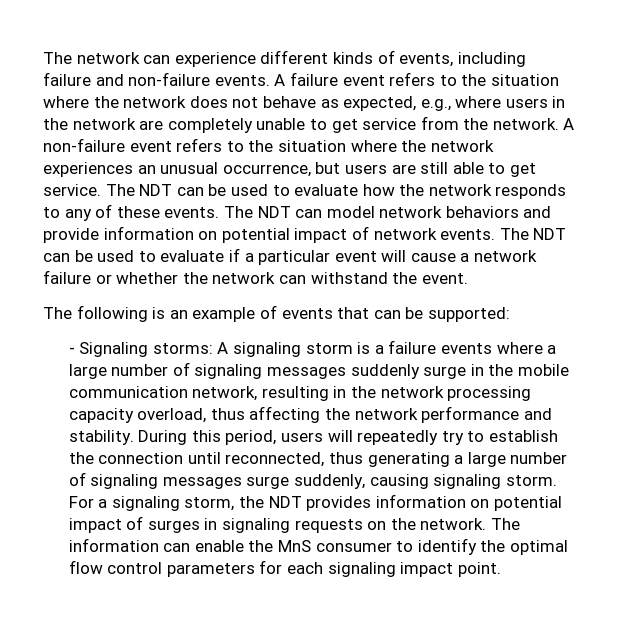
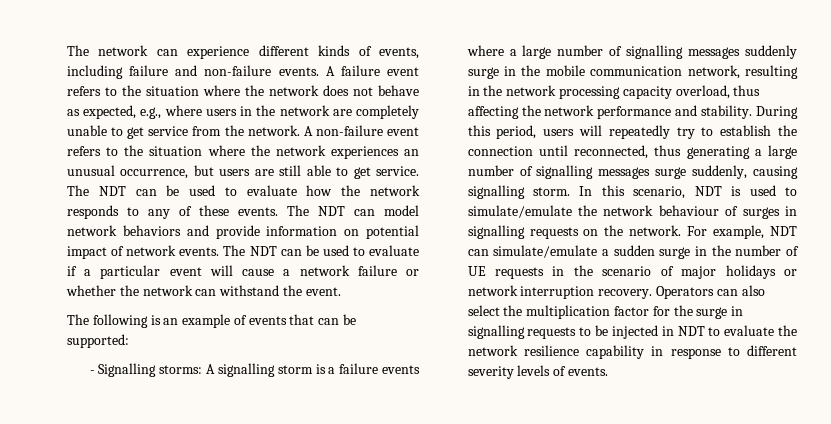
[79,342,149,357] Signaling -> [98,363,157,377] Signalling
[232,342,301,357] signaling -> [217,363,275,377] signalling
[194,364,263,379] signaling -> [626,45,684,59] signalling
[90,474,159,489] signaling -> [536,165,594,179] signalling
[433,474,557,489] [68,494,562,511] [68,518,122,533] signaling storm. For a signaling storm, the NDT provides information on potential impact -> [467,185,797,199] [467,205,719,218] signalling storm. In this scenario, NDT is used to simulate/emulate the network behaviour
[221,518,290,533] signaling -> [467,225,525,239] signalling
[490,518,520,530] [68,538,568,555] [68,560,501,577] The information can enable the MnS consumer to identify the optimal flow control parameters for each signaling impact point. -> [687,225,797,239] [467,245,799,259] [467,265,797,279] [467,285,765,299] [467,305,744,319] [467,325,797,339] [467,345,797,359] [467,365,608,379] For example, NDT can simulate/emulate a sudden surge in the number of UE requests in the scenario of major holidays or network interruption recovery. Operators can also select the multiplication factor for the surge in signalling requests to be injected in NDT to evaluate the network resilience capability in response to different severity levels of events.

